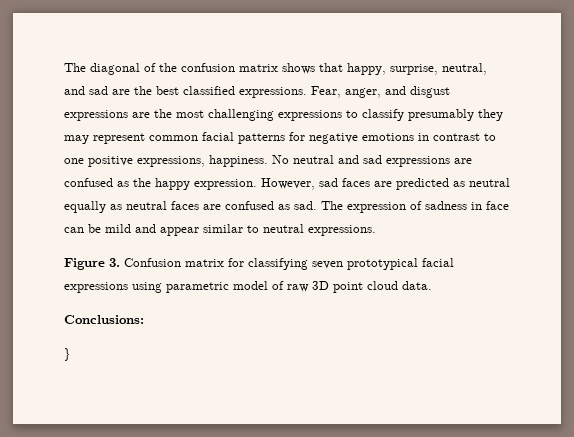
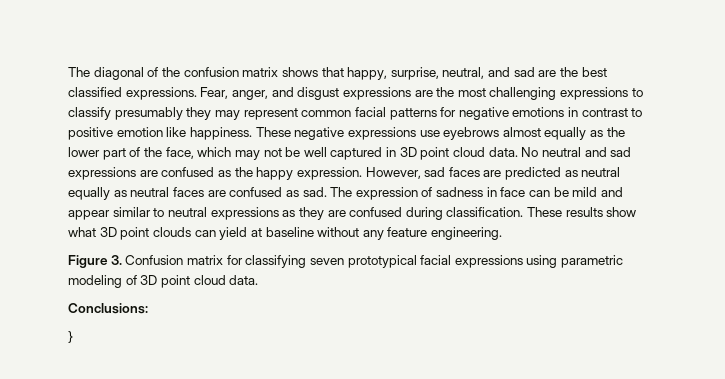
[64,155,268,167] one positive expressions, happiness. -> [68,127,625,140] [68,147,518,160] positive emotion like happiness. These negative expressions use eyebrows almost equally as the lower part of the face, which may not be well captured in 3D point cloud data.
[308,225,376,236] expressions. -> [210,207,637,220] [68,227,503,240] expressions as they are confused during classification. These results show what 3D point clouds can yield at baseline without any feature engineering.
[233,281,309,292] model of raw -> [68,275,137,288] modeling of

